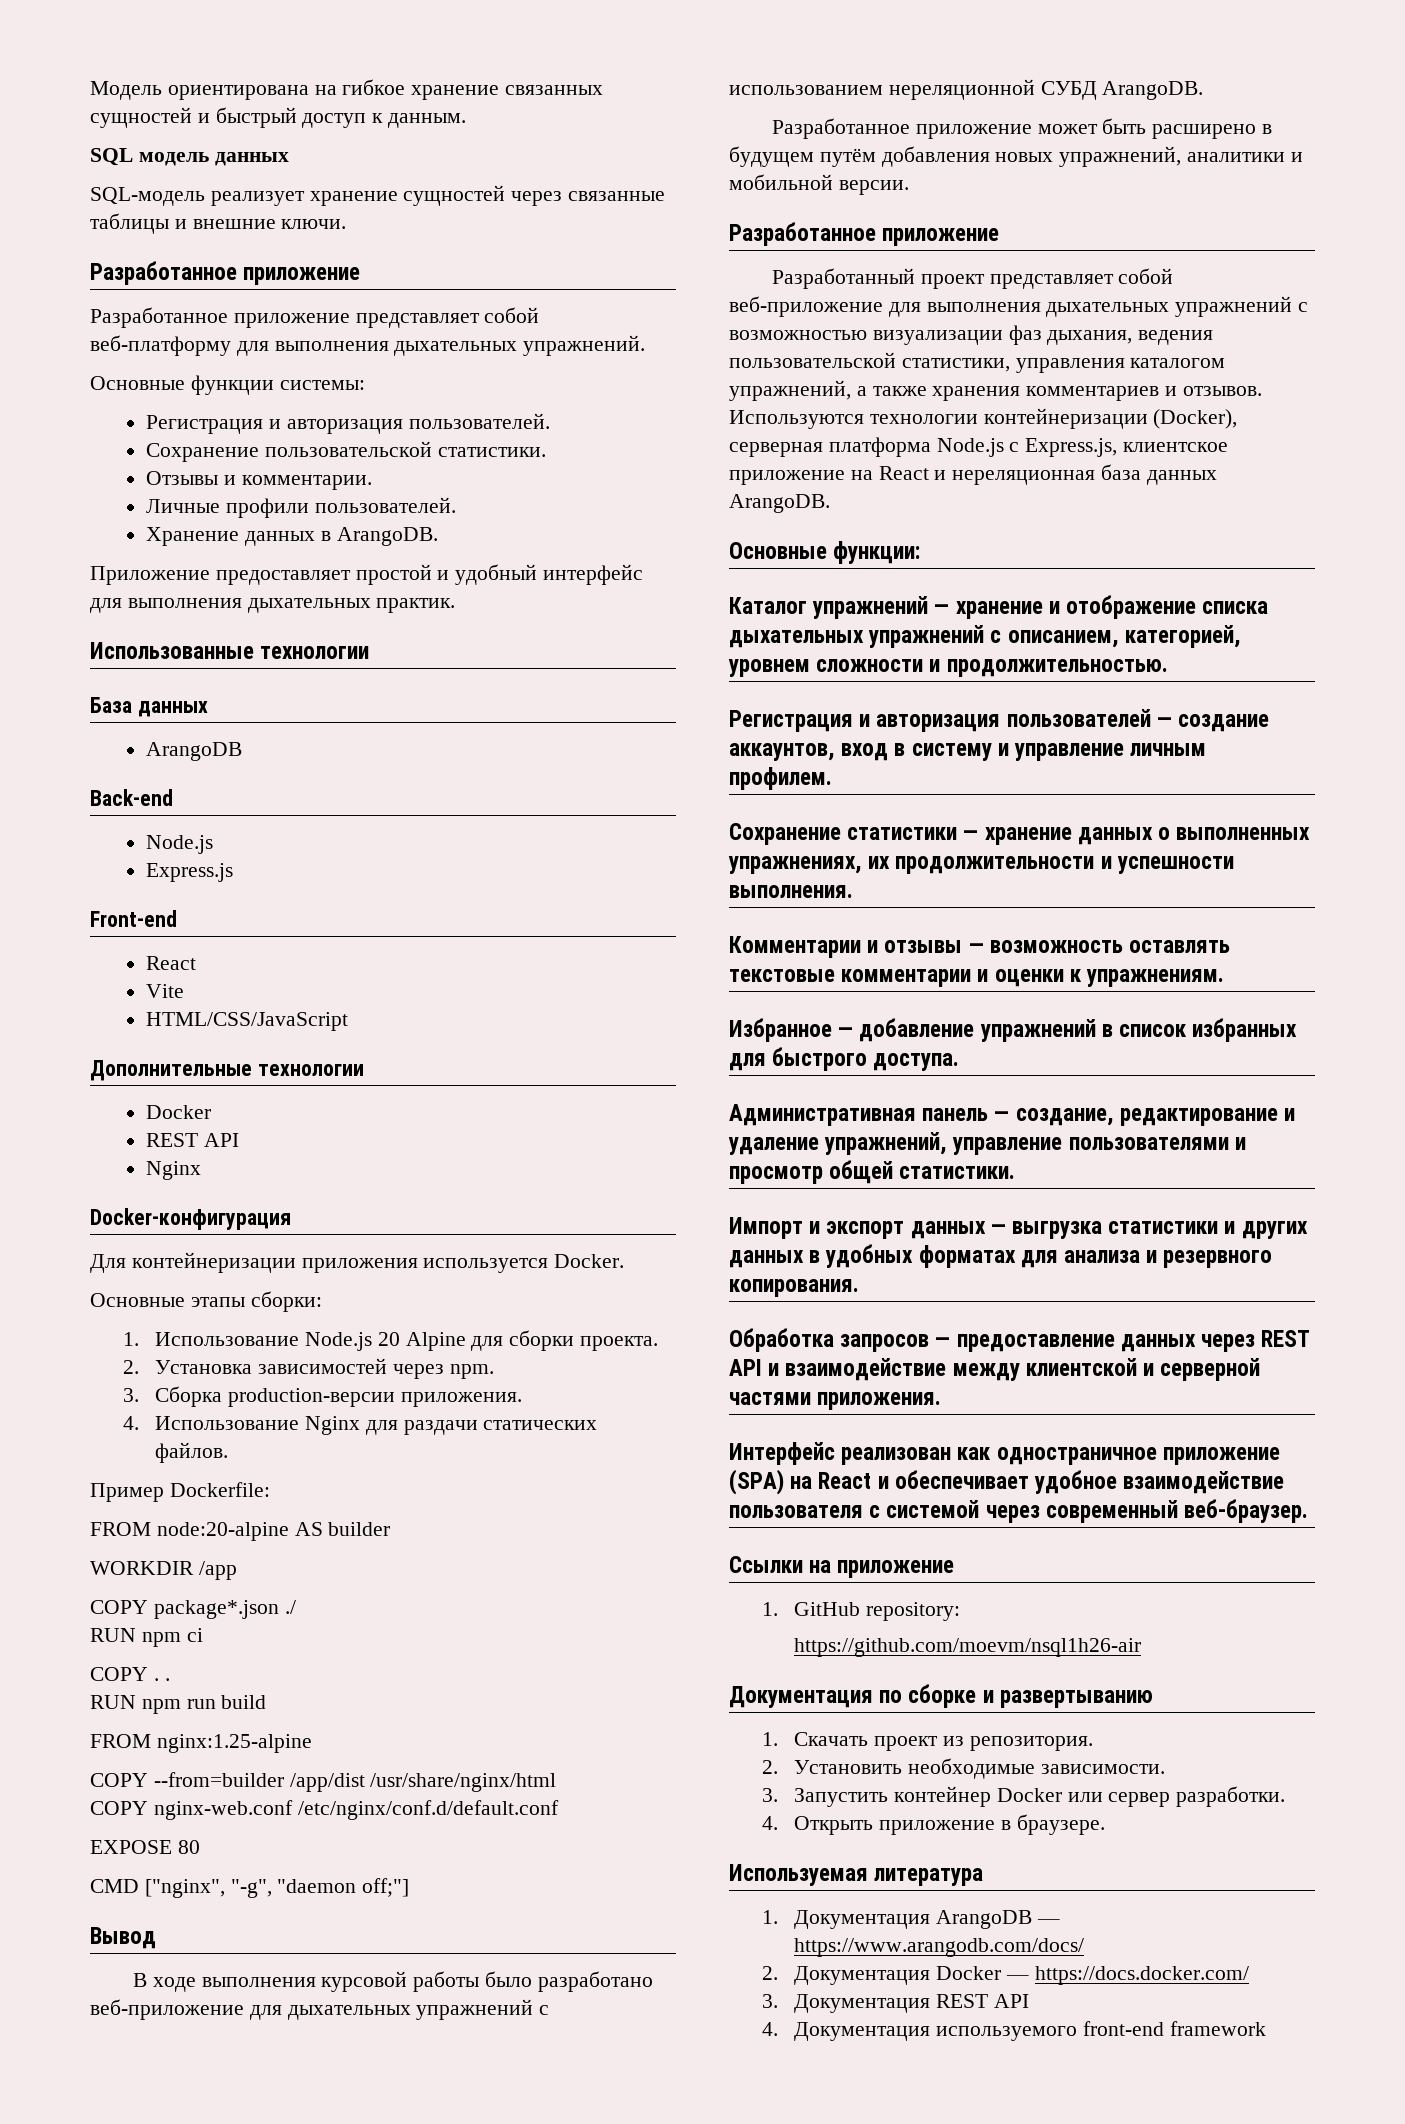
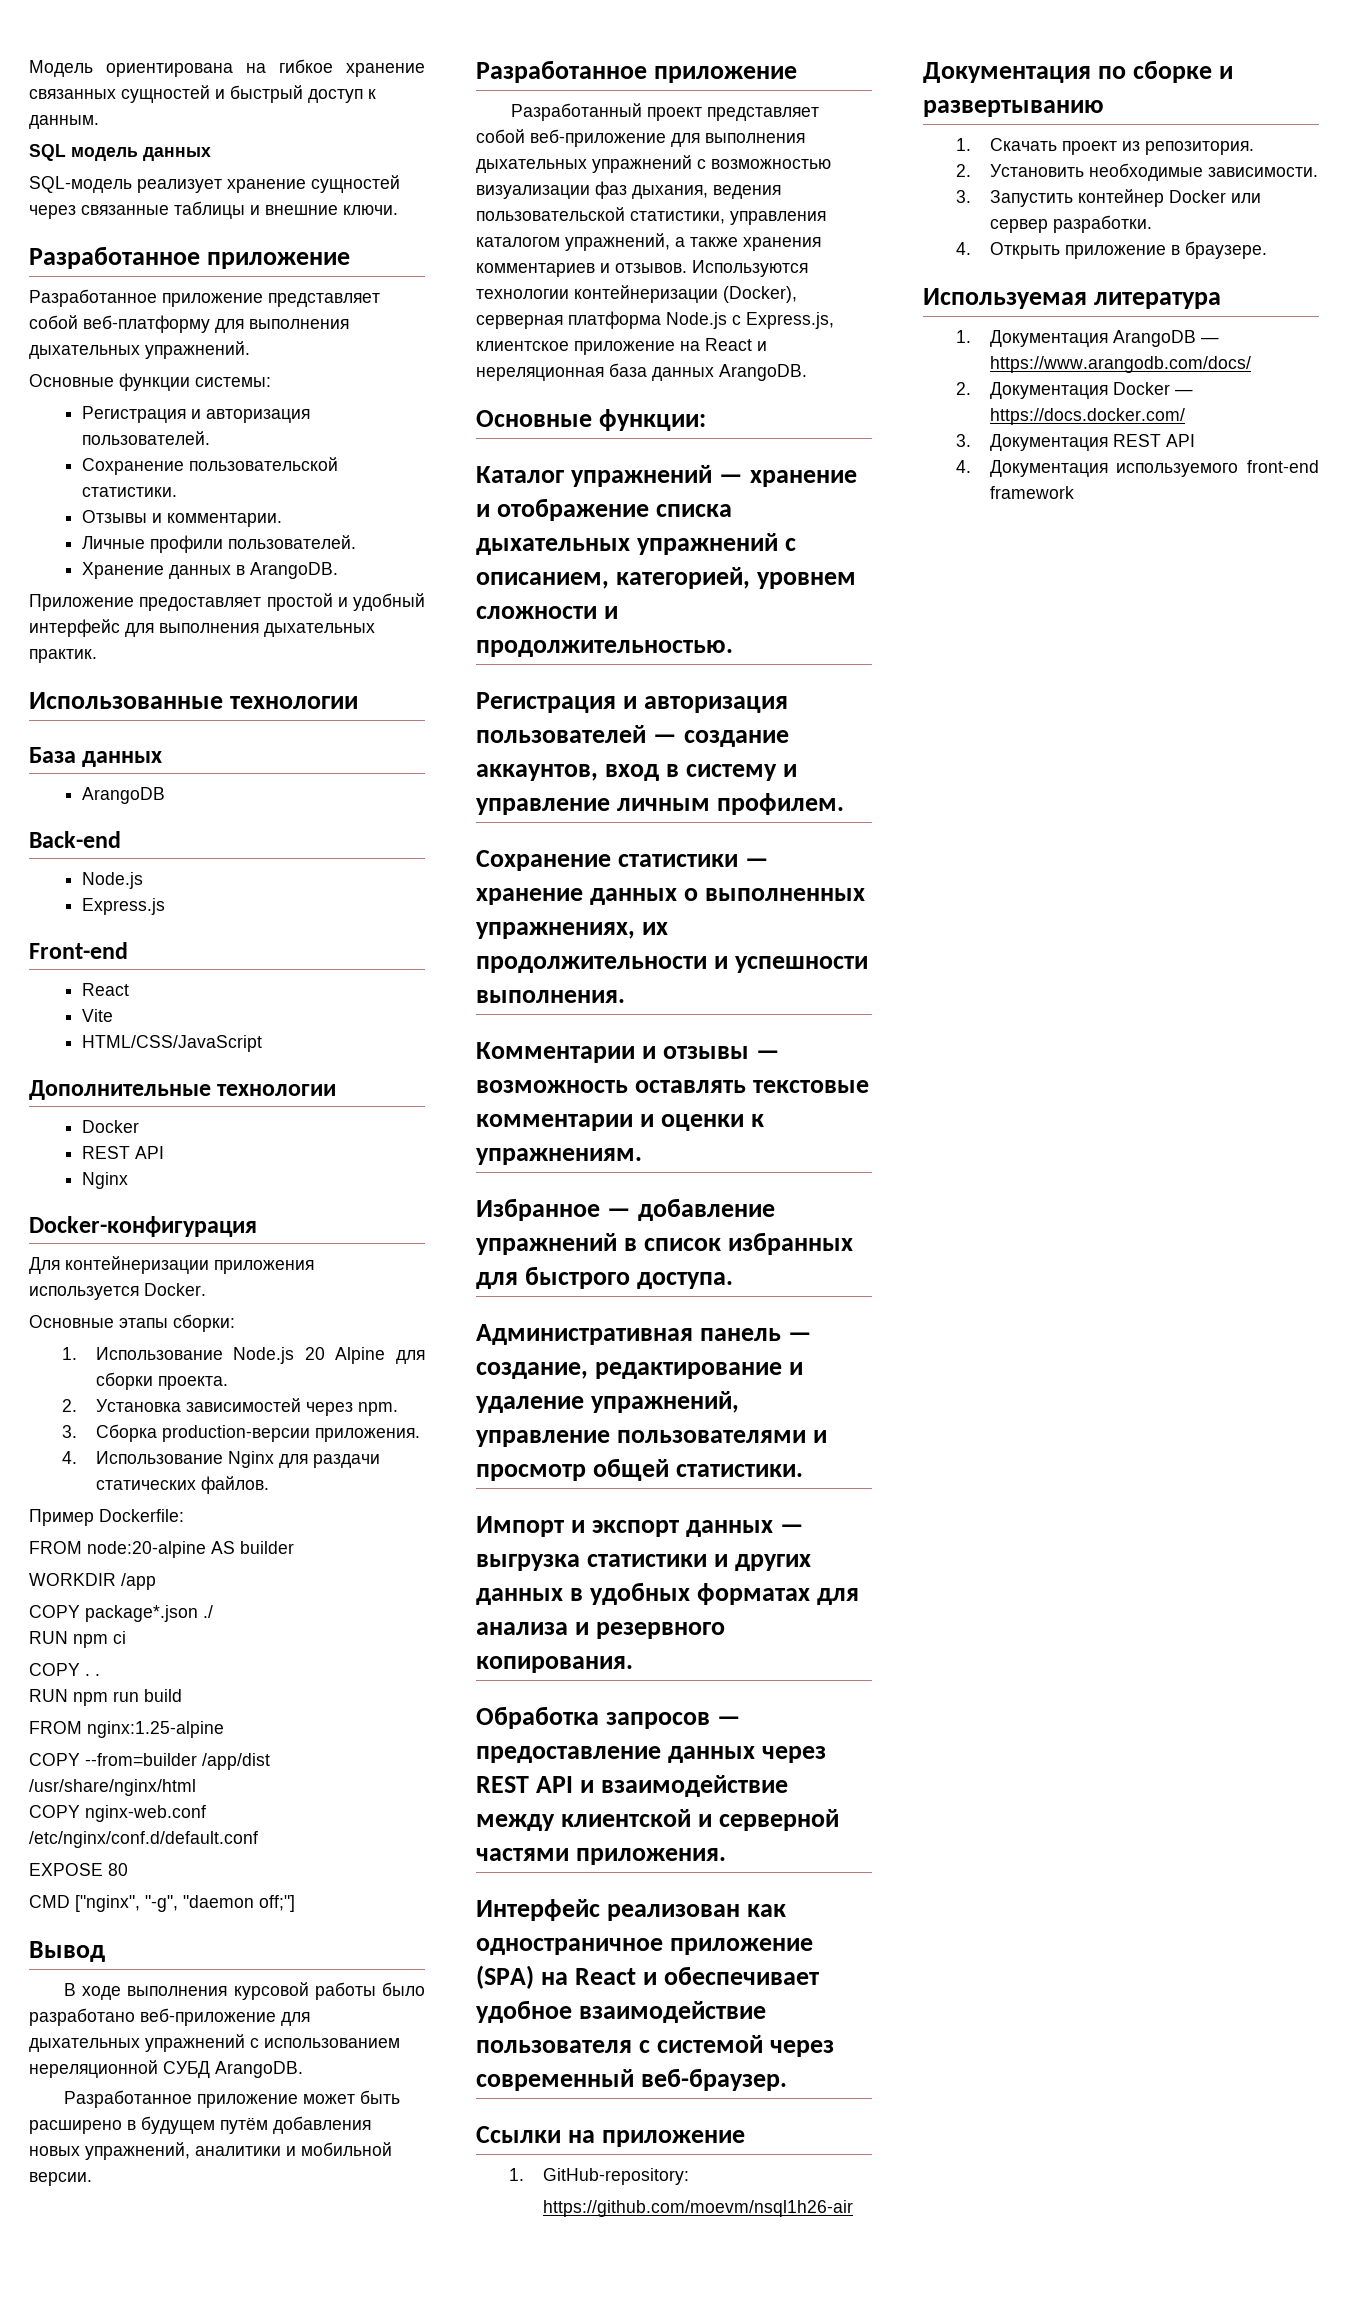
[794,1602,960,1621] GitHub repository: -> [542,2168,689,2185] GitHub-repository:

